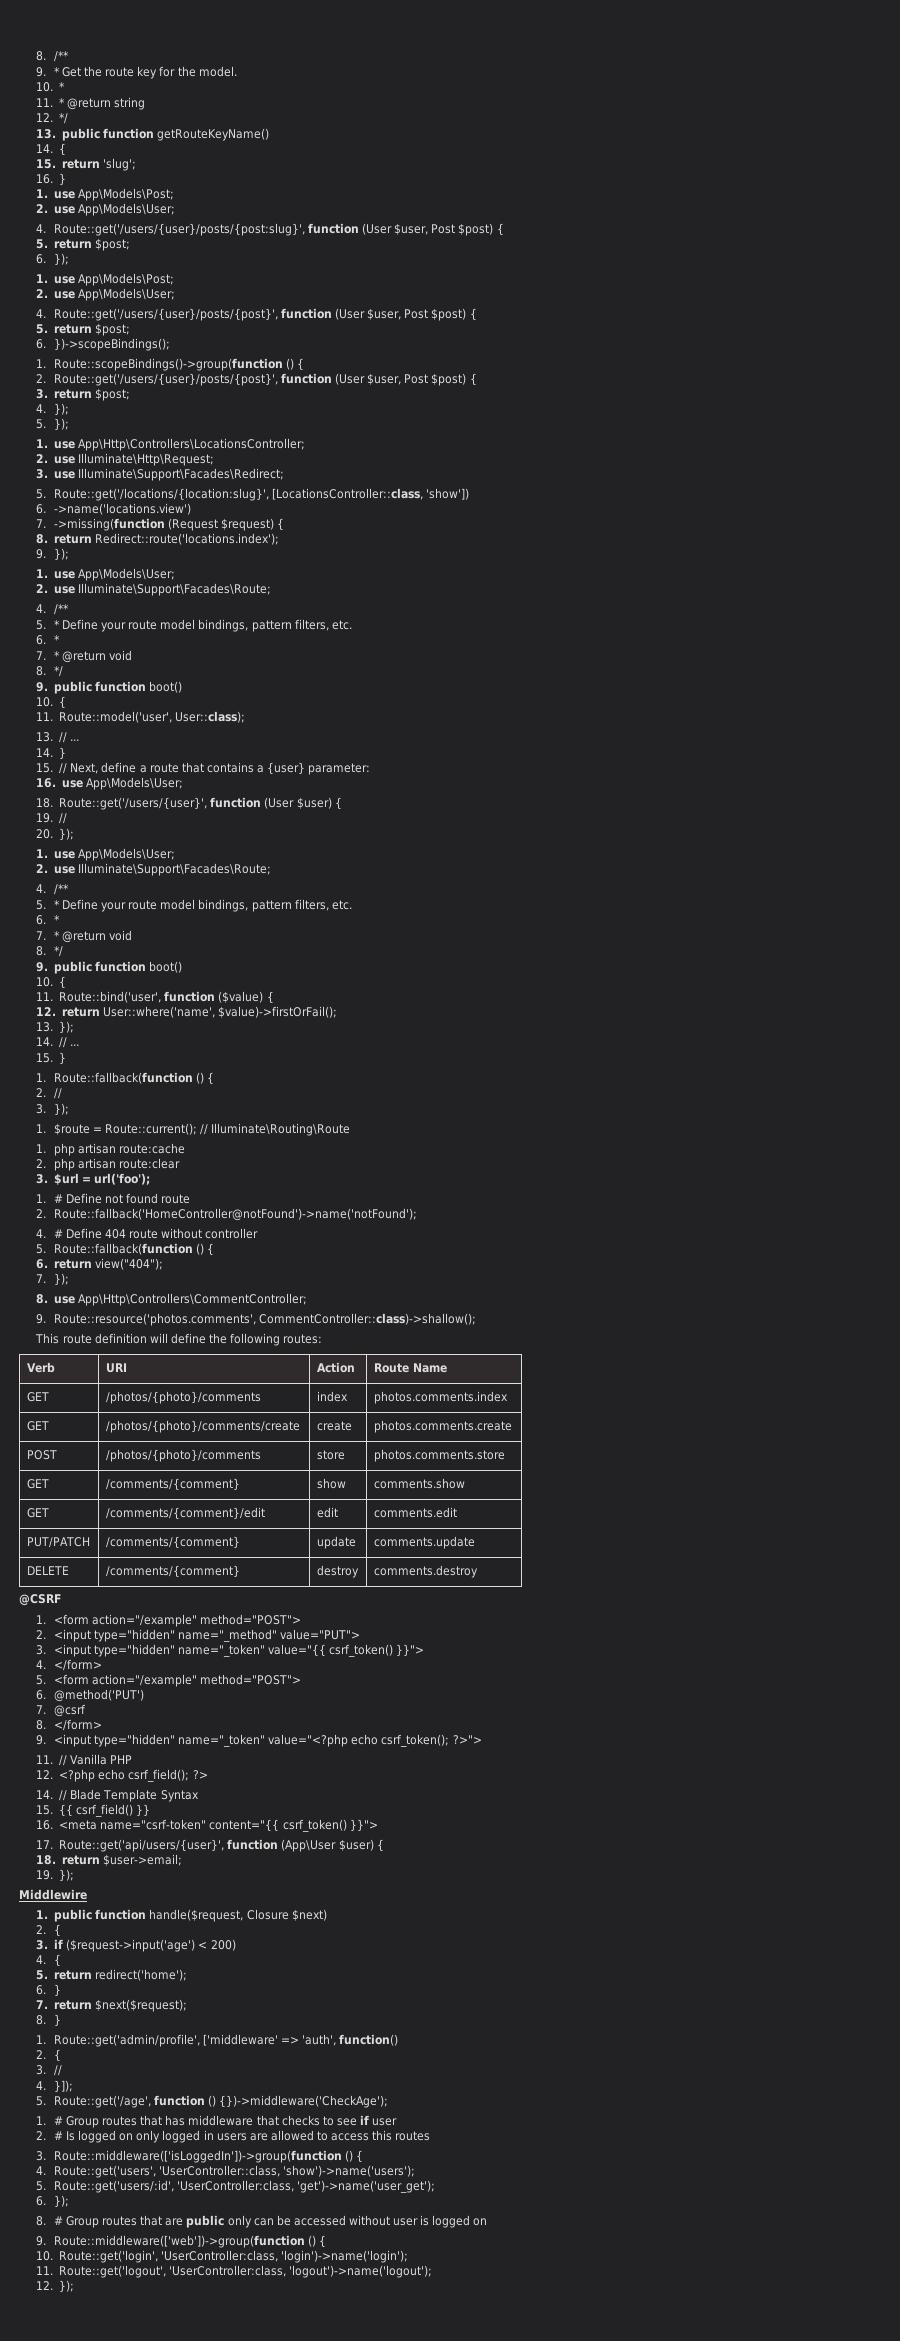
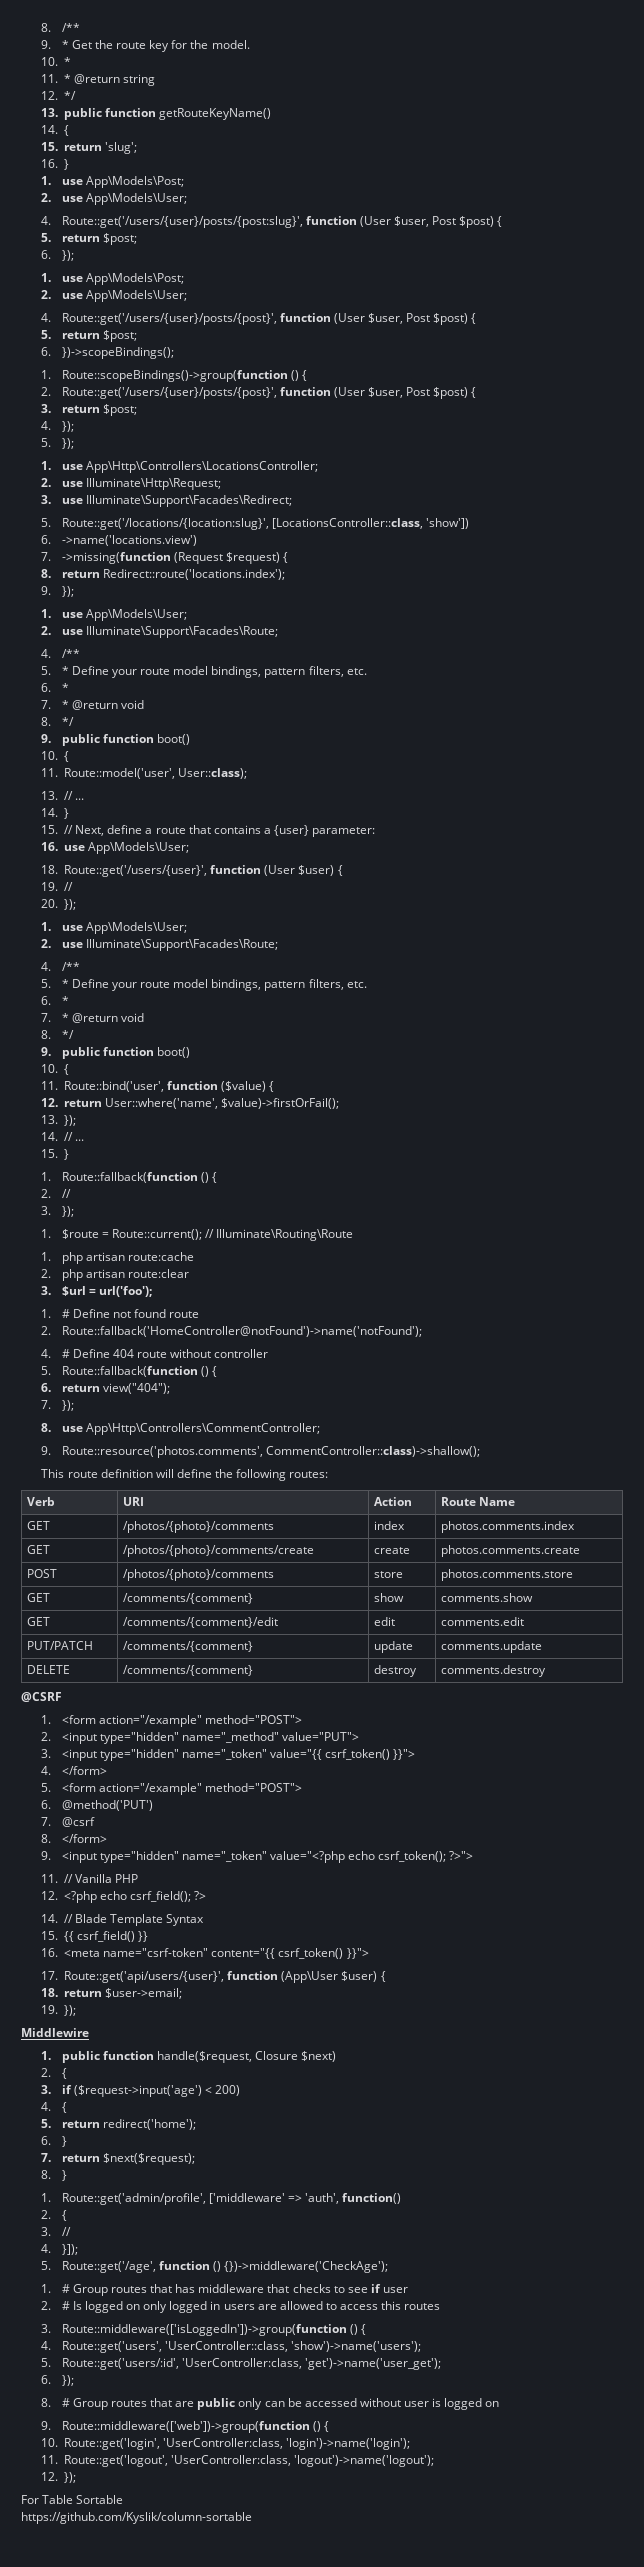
(75, 2286) none -> [21,2495,124,2504] [21,2512,252,2524] // For Table Sortable // https://github.com/Kyslik/column-sortable

